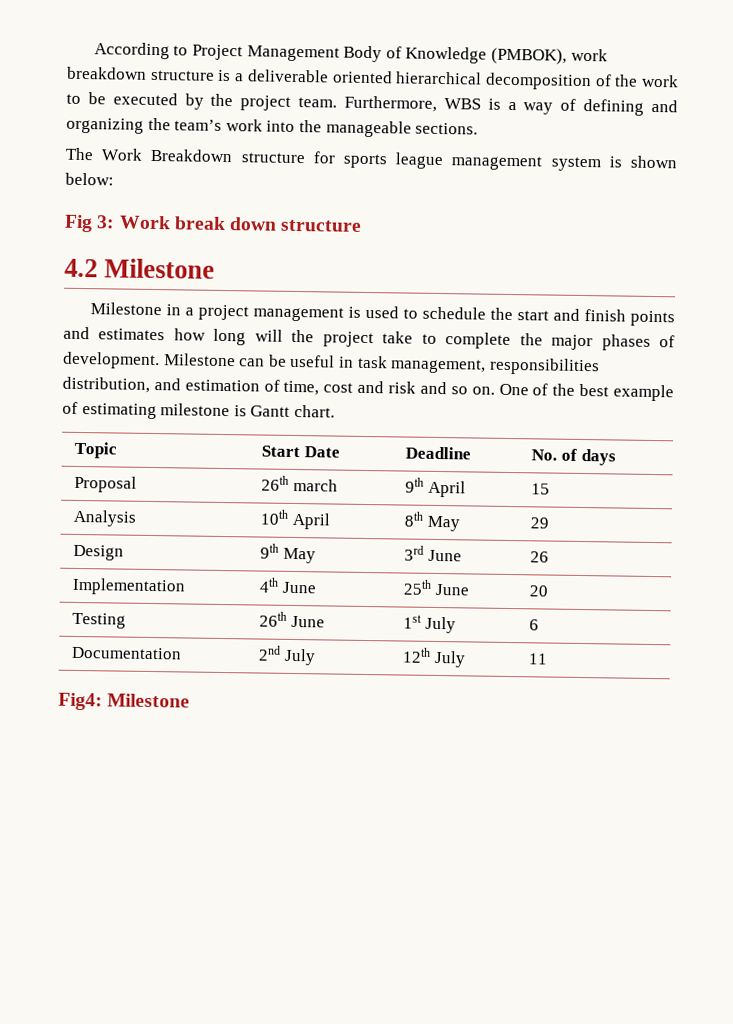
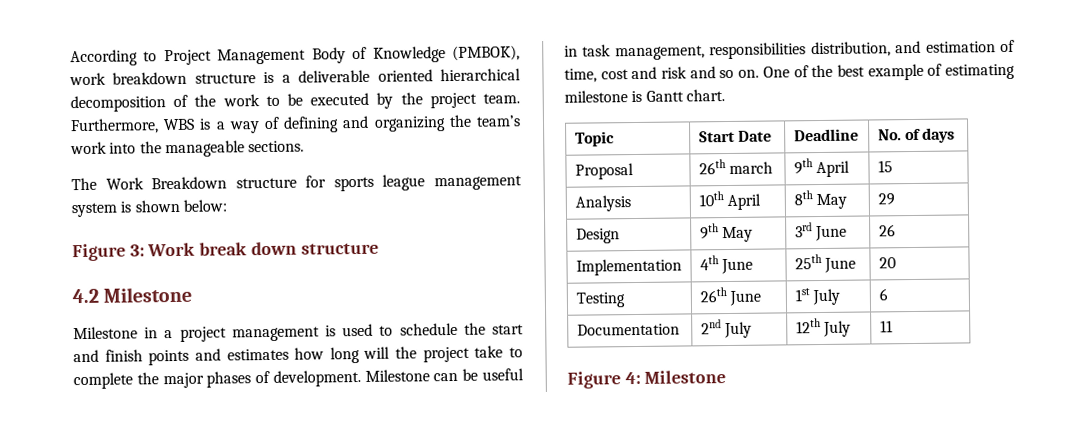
[64,214,93,233] Fig -> [72,243,126,262] Figure
[58,692,103,711] Fig4: -> [567,371,641,389] Figure 4:

